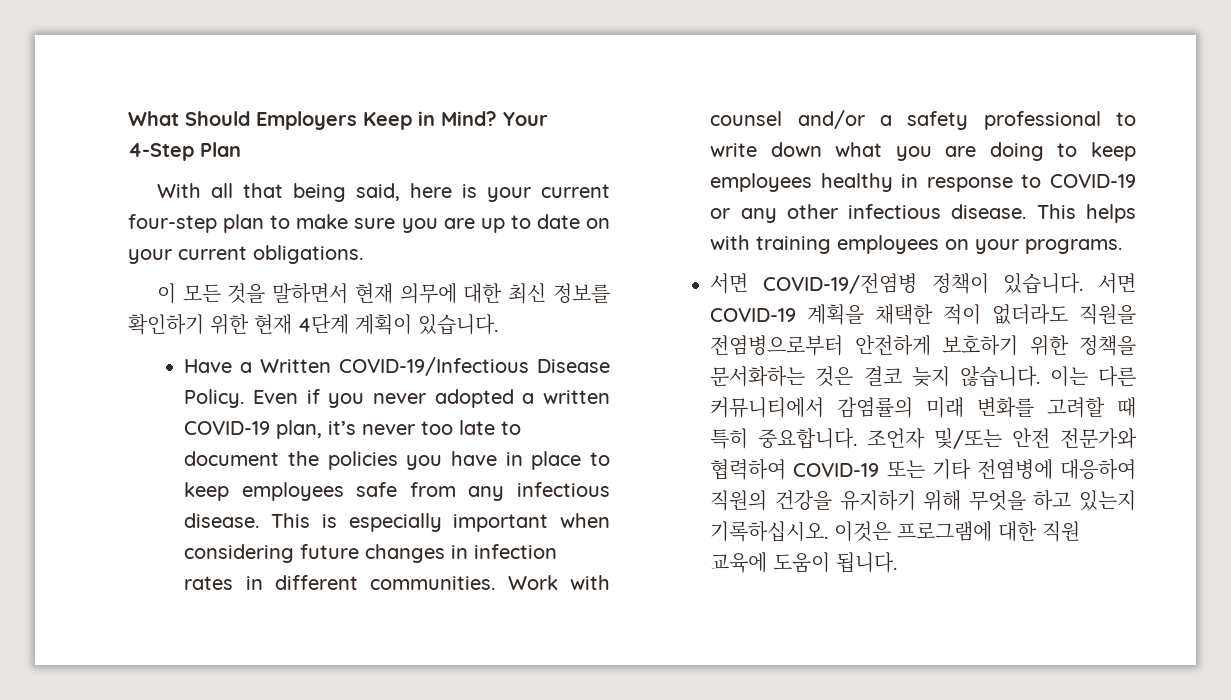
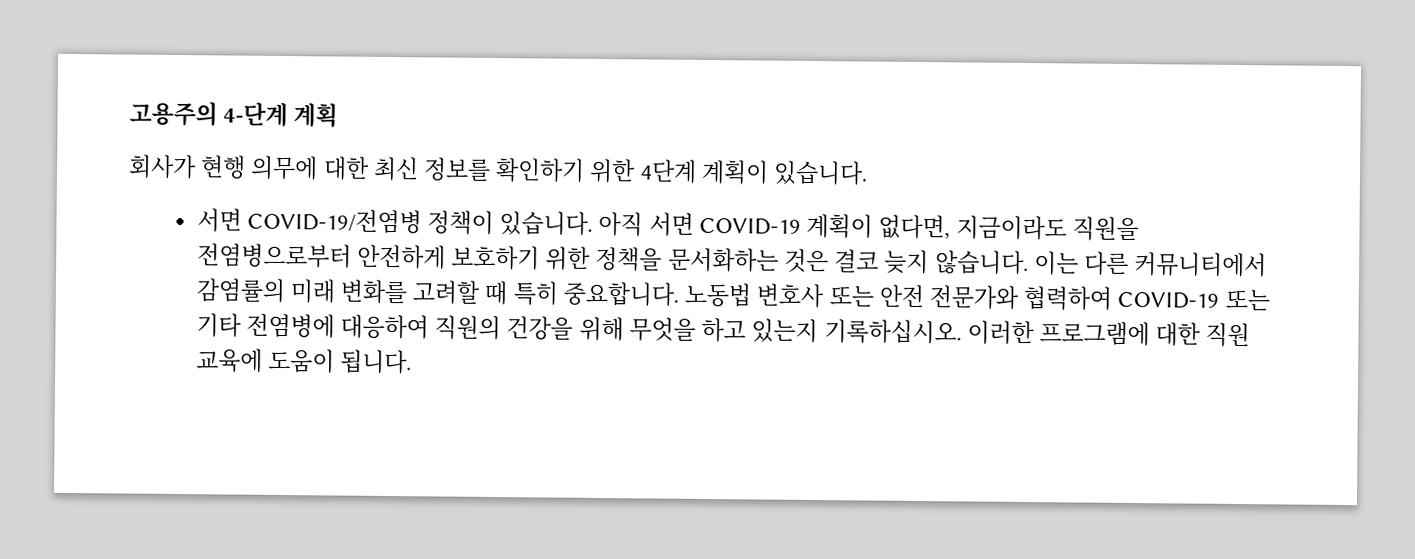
[128,111,548,130] [128,142,241,161] [156,183,610,202] [128,214,611,233] [128,245,363,264] [156,283,393,304] What Should Employers Keep in Mind? Your 4-Step Plan // With all that being said, here is your current four-step plan to make sure you are up to date on your current obligations. // 이 모든 것을 말하면서 현재 -> [129,101,339,128] [128,154,247,180] 고용주의 4-단계 계획 // 회사가 현행
[254,314,292,335] 현재 -> (637, 171) none
[184,357,610,376] [184,389,610,408] [184,420,522,439] [184,451,610,470] [184,482,610,501] [184,513,610,532] [184,544,558,563] [184,575,610,590] [710,110,1136,130] [710,142,1136,161] [710,173,1136,192] [710,204,1136,223] [710,235,1123,254] // Have a Written COVID-19/Infectious Disease Policy. Even if you never adopted a written COVID-19 plan, it’s never too late to document the policies you have in place to keep employees safe from any infectious disease. This is especially important when considering future changes in infection rates in different communities. Work with counsel and/or a safety professional to write down what you are doing to keep employees healthy in response to COVID-19 or any other infectious disease. This helps with training employees on your programs. -> (869, 173) none
(1084, 283) none -> [598,211,644,237] 아직
[807,304,1069,325] 계획을 채택한 적이 없더라도 -> [806,213,1067,241] 계획이 없다면, 지금이라도
[867,428,1003,449] 조언자 및/또는 -> [684,282,874,309] 노동법 변호사 또는
[839,490,916,511] 유지하기 -> (574, 328) none
[834,521,892,542] 이것은 -> [966,320,1035,346] 이러한

